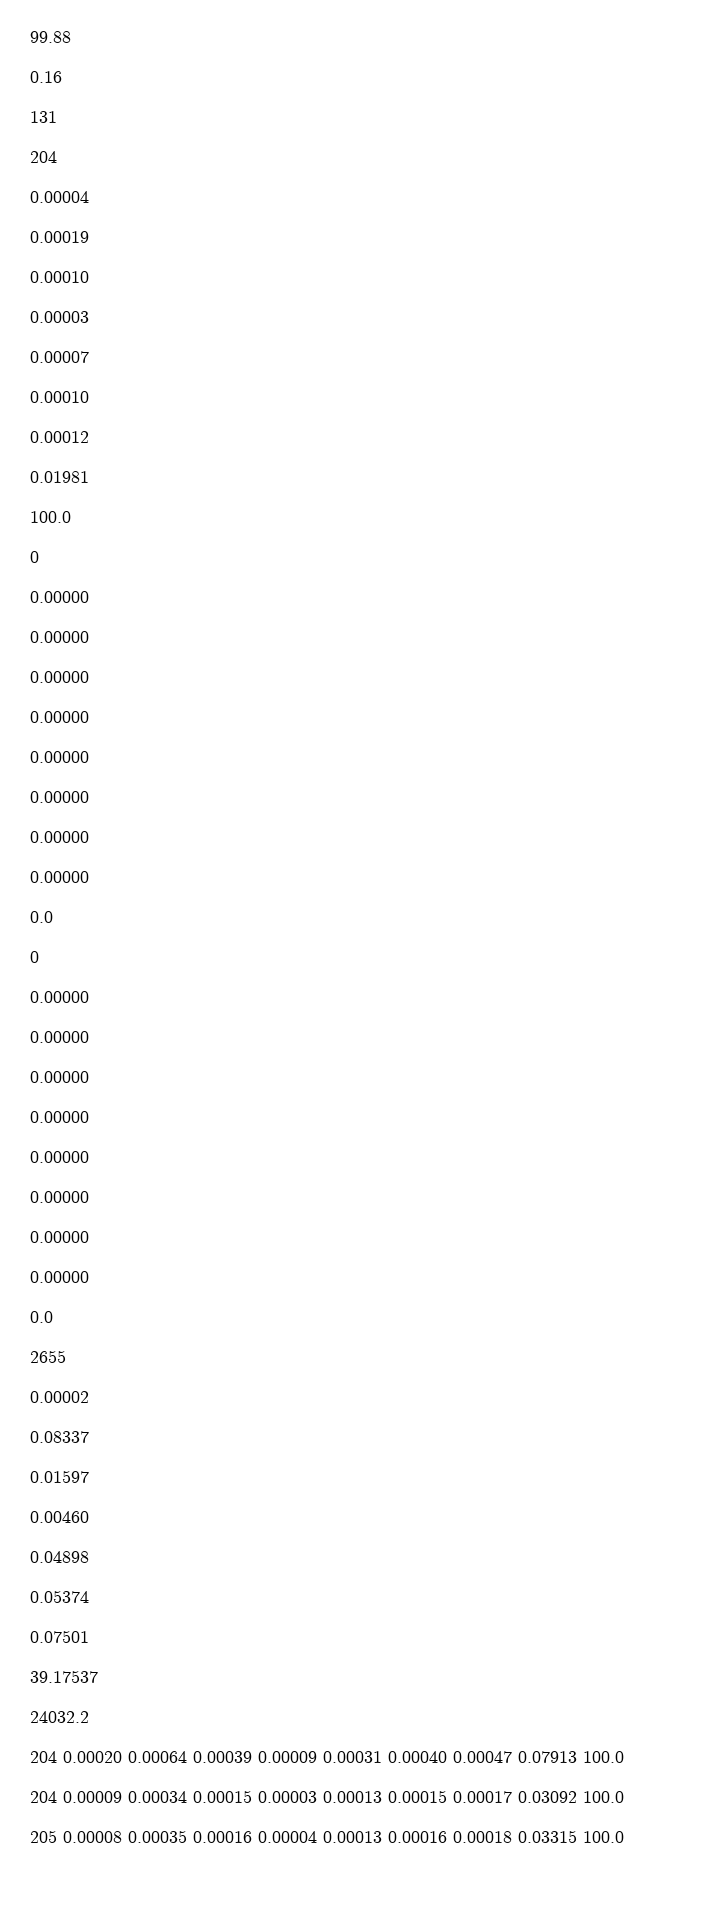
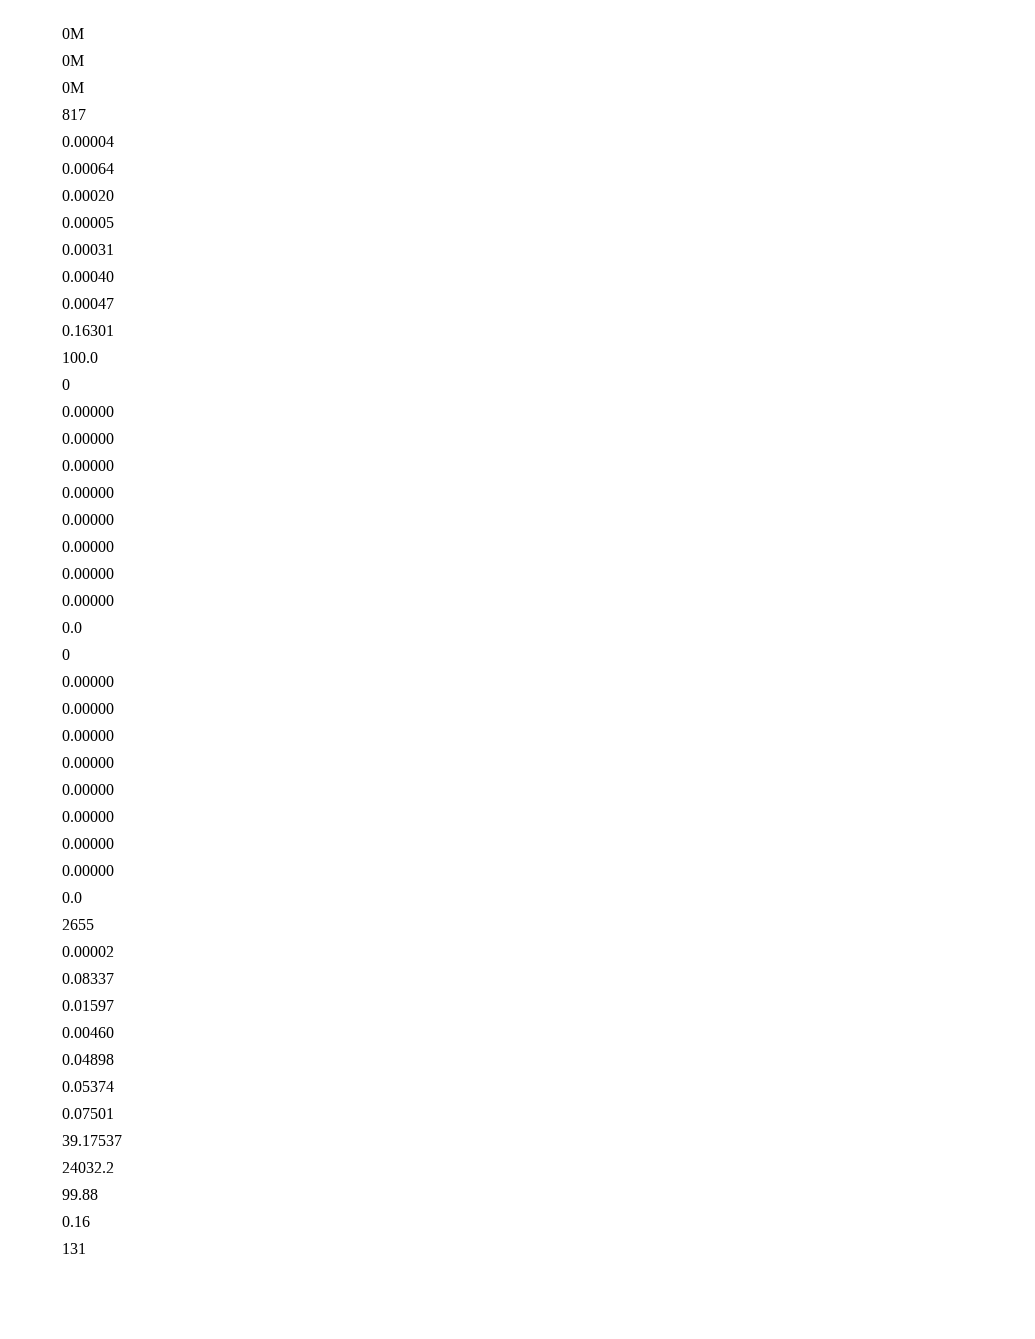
[30,31,71,43] [30,71,62,83] [30,111,57,123] [30,151,57,163] [30,191,89,203] [30,231,89,243] [30,271,89,283] [30,311,89,323] [30,351,89,363] [30,391,89,403] [30,431,89,443] [30,471,89,483] 99.88 // 0.16 // 131 // 204 // 0.00004 // 0.00019 // 0.00010 // 0.00003 // 0.00007 // 0.00010 // 0.00012 // 0.01981 -> [62,28,84,39] [62,55,84,66] [62,82,84,93] [62,109,86,120] [62,136,114,147] [62,163,114,174] [62,190,114,201] [62,217,114,228] [62,244,114,255] [62,271,114,282] [62,298,114,309] [62,325,114,336] 0M // 0M // 0M // 817 // 0.00004 // 0.00064 // 0.00020 // 0.00005 // 0.00031 // 0.00040 // 0.00047 // 0.16301
[30,1751,624,1763] [30,1790,624,1803] [30,1830,624,1843] 204 0.00020 0.00064 0.00039 0.00009 0.00031 0.00040 0.00047 0.07913 100.0 // 204 0.00009 0.00034 0.00015 0.00003 0.00013 0.00015 0.00017 0.03092 100.0 // 205 0.00008 0.00035 0.00016 0.00004 0.00013 0.00016 0.00018 0.03315 100.0 -> [62,1189,98,1200] [62,1216,90,1227] [62,1243,86,1254] 99.88 // 0.16 // 131

